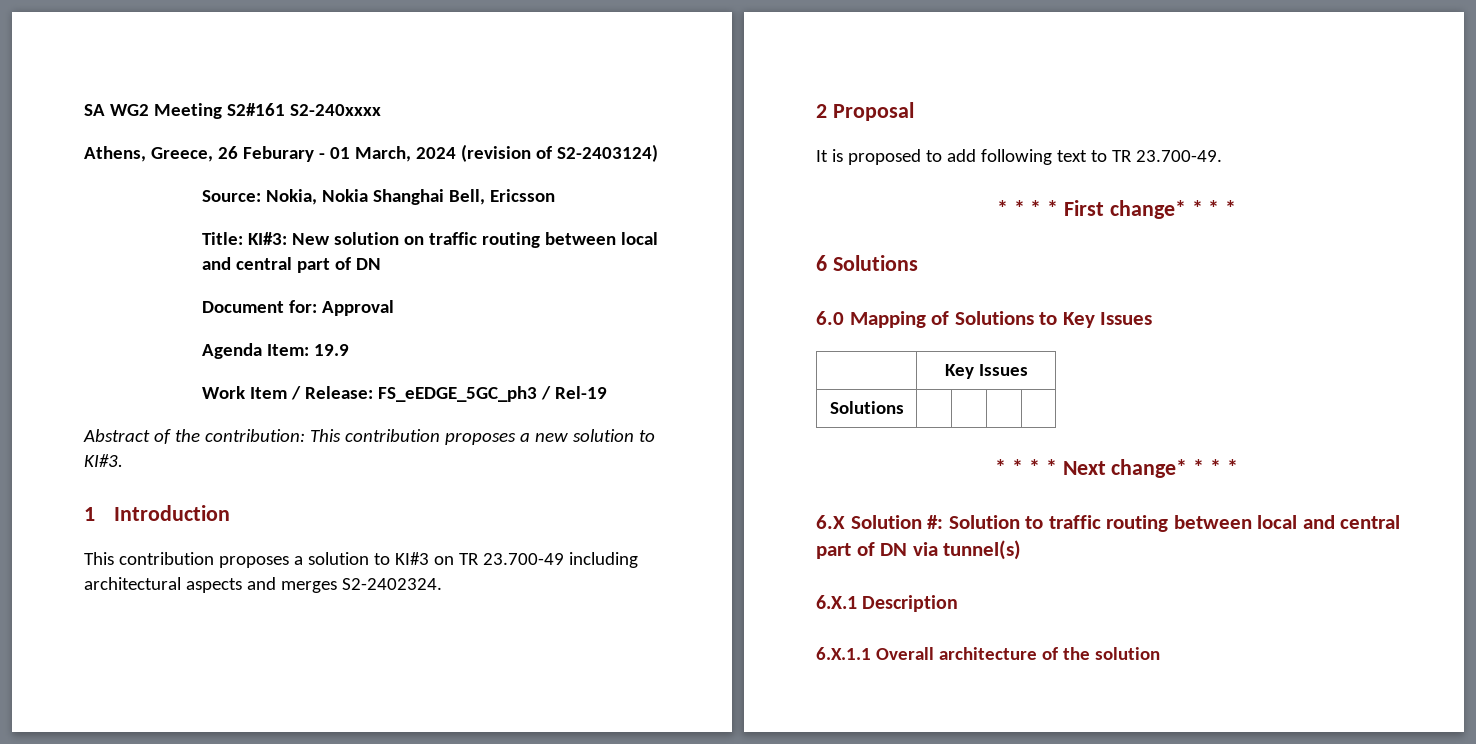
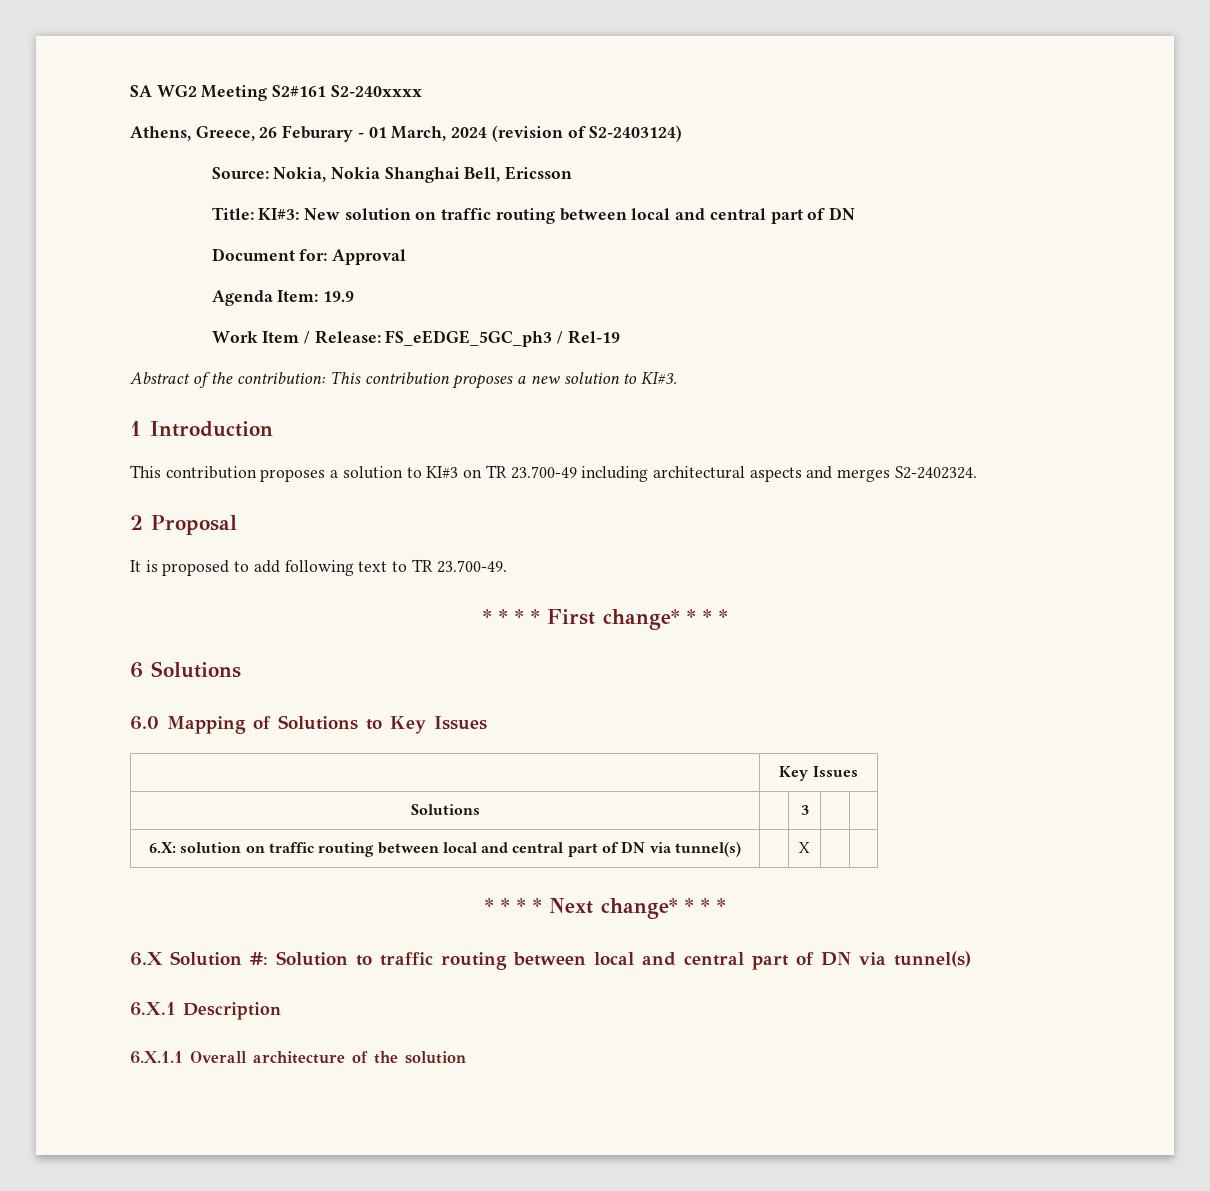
(904, 407) none -> [800,805,809,815] [148,841,742,857] [799,842,810,853] 3 | | // 6.X: solution on traffic routing between local and central part of DN via tunnel(s) | | X

